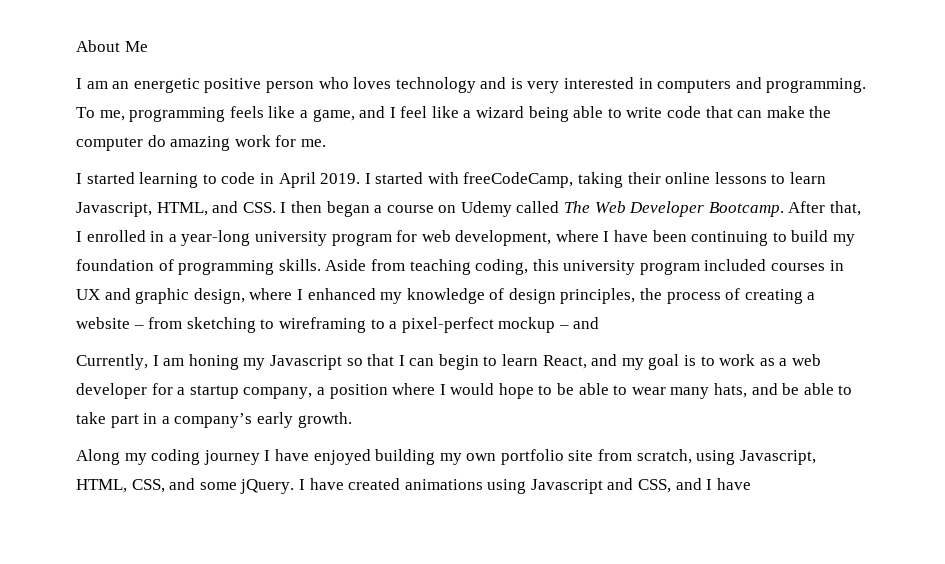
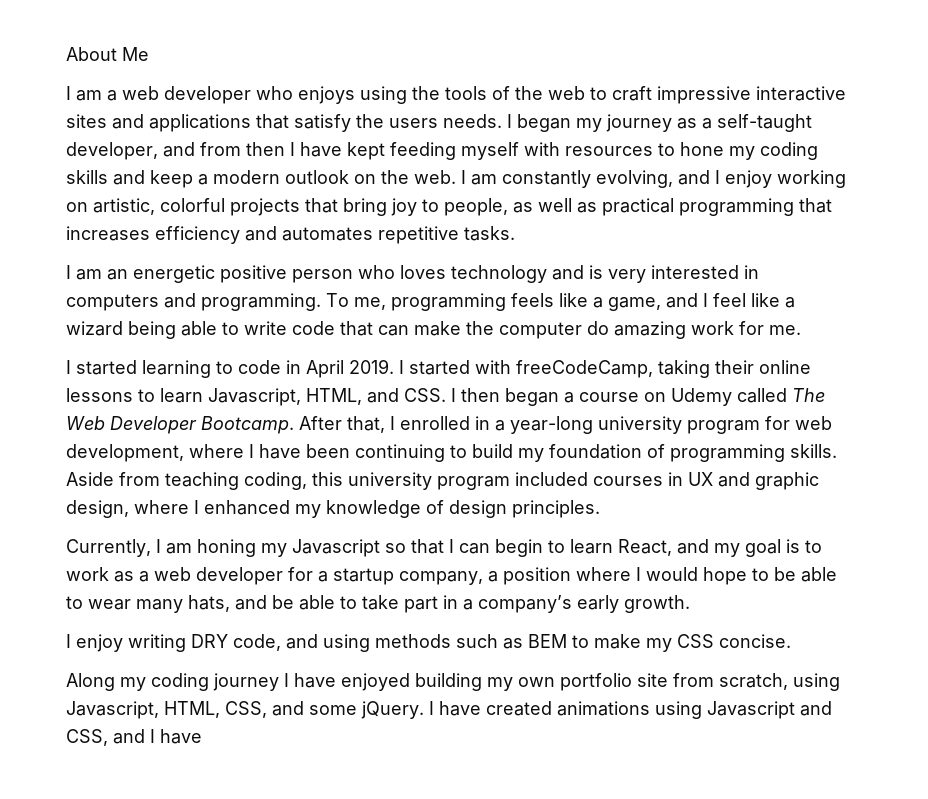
(148, 46) none -> [66,86,846,104] [66,114,812,132] [66,142,818,160] [66,170,846,188] [66,198,832,216] [66,226,515,244] // I am a web developer who enjoys using the tools of the web to craft impressive interactive sites and applications that satisfy the users needs. I began my journey as a self-taught developer, and from then I have kept feeding myself with resources to hone my coding skills and keep a modern outlook on the web. I am constantly evolving, and I enjoy working on artistic, colorful projects that bring joy to people, as well as practical programming that increases efficiency and automates repetitive tasks.
[560,288,816,304] [76,317,600,333] principles, the process of creating a website – from sketching to wireframing to a pixel-perfect mockup – and -> [512,500,600,518] principles.
(352, 420) none -> [66,634,791,652] // I enjoy writing DRY code, and using methods such as BEM to make my CSS concise.

